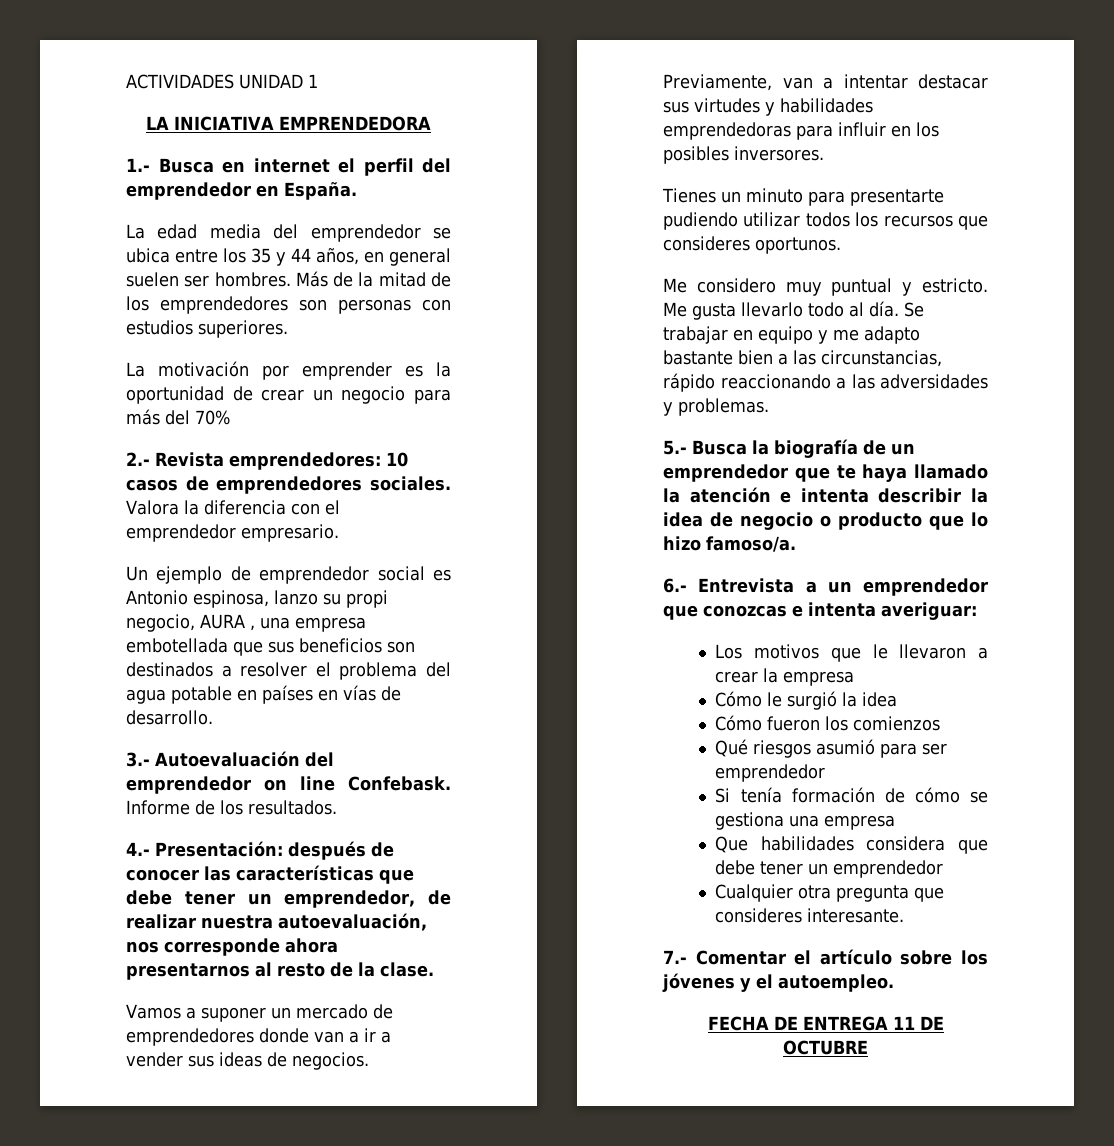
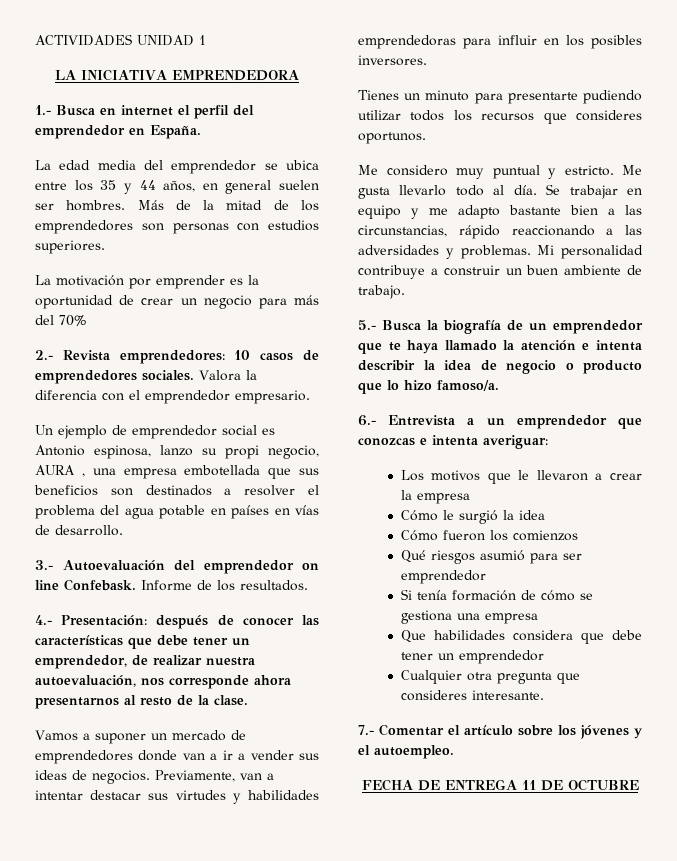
(769, 407) none -> [537,245,643,259] [358,265,642,279] [358,285,405,299] Mi personalidad contribuye a construir un buen ambiente de trabajo.

